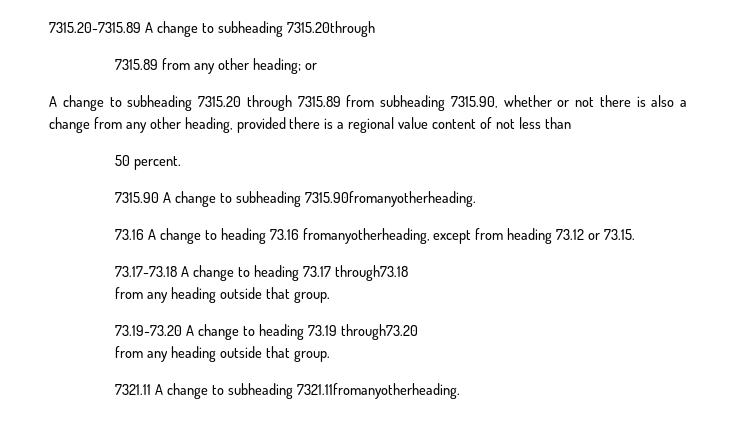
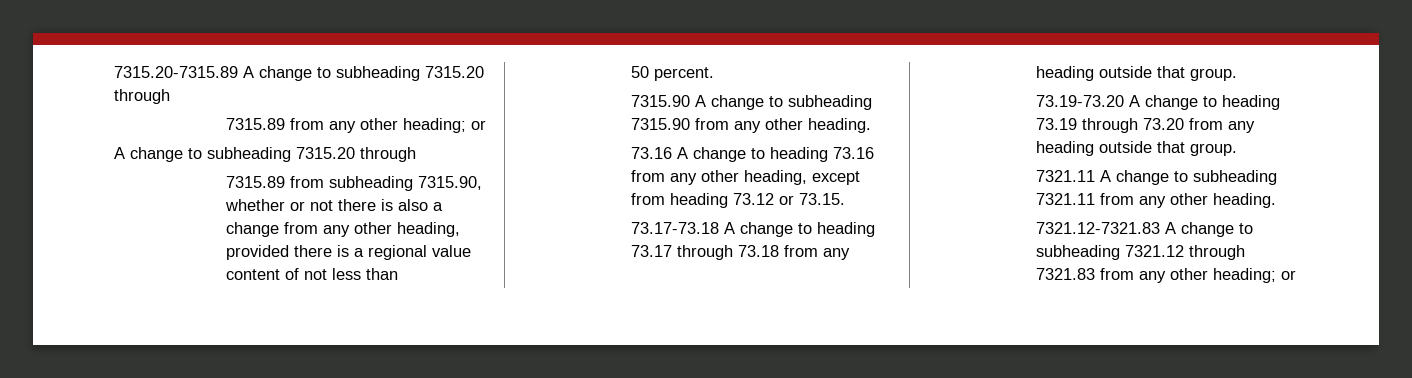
[286,21,375,37] 7315.20through -> [425,66,484,78] [114,89,170,104] 7315.20 through
(292, 103) none -> (416, 154) //
[304,191,476,207] 7315.90fromanyotherheading. -> [631,118,872,133] 7315.90 from any other heading.
[302,228,430,244] fromanyotherheading, -> [631,170,808,185] from any other heading,
[334,265,408,281] through73.18 // -> [677,245,780,260] through 73.18
[340,324,418,340] through73.20 // -> [1082,118,1185,133] through 73.20
[296,383,460,399] 7321.11fromanyotherheading. -> [1036,193,1277,208] [1036,222,1254,237] [1036,245,1246,260] [1036,268,1297,283] 7321.11 from any other heading. // 7321.12-7321.83 A change to subheading 7321.12 through 7321.83 from any other heading; or

